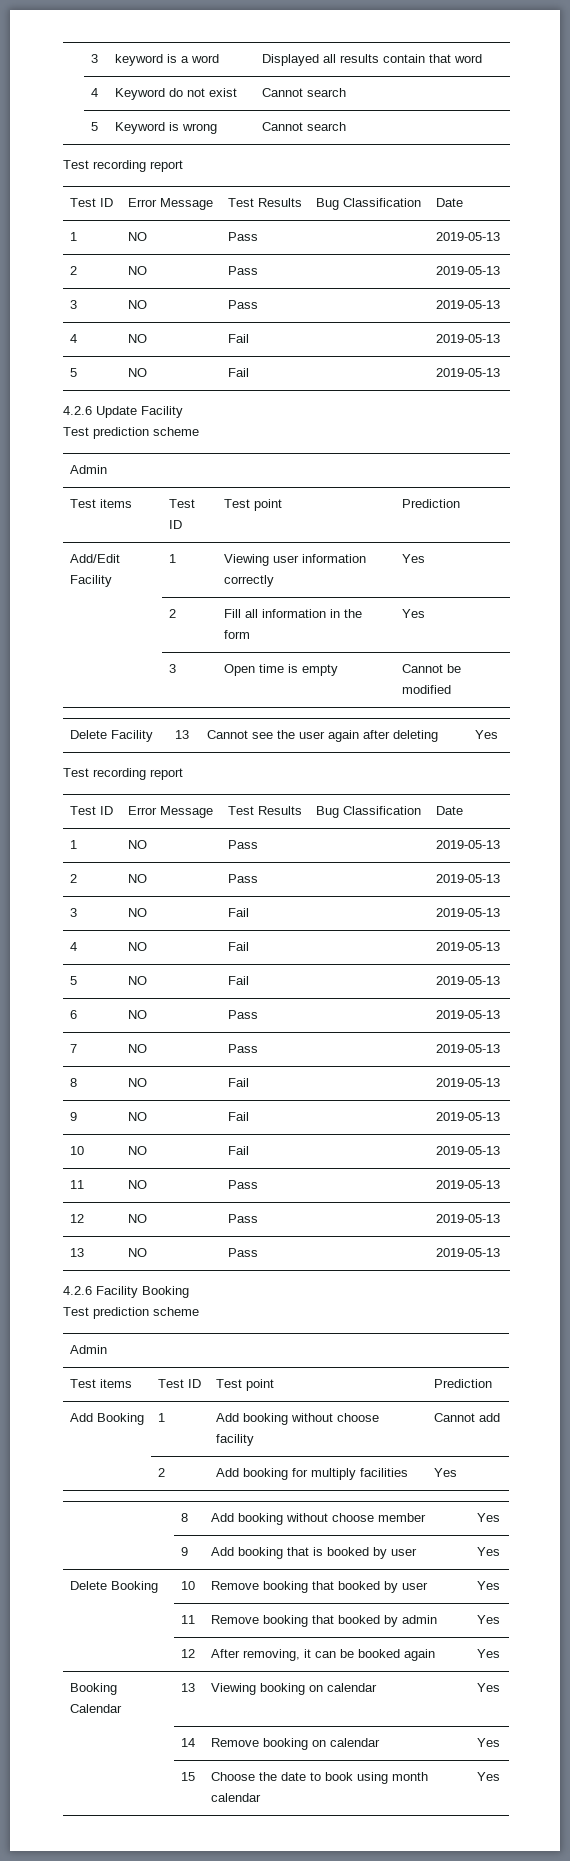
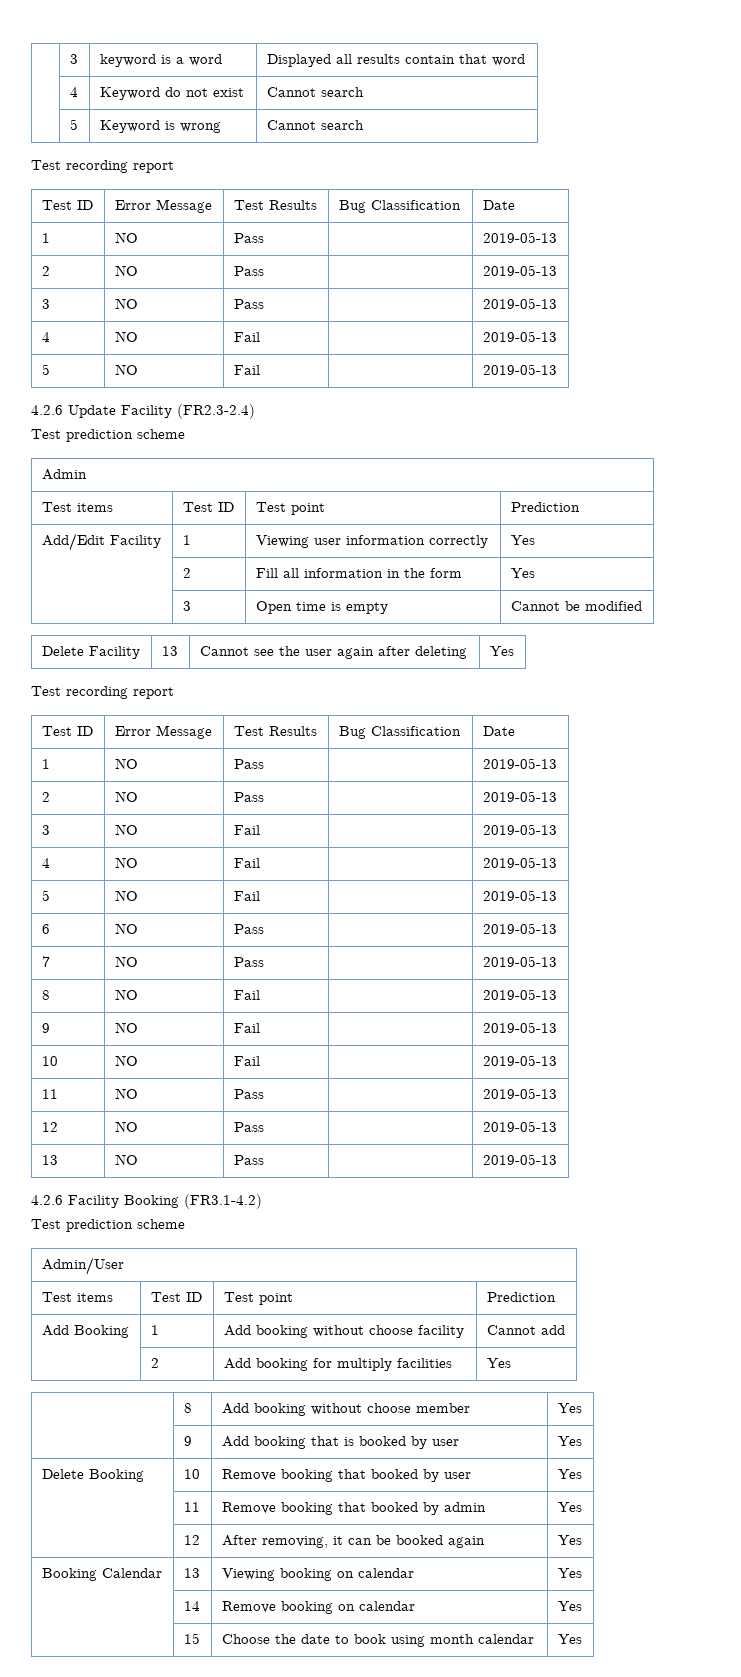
(183, 412) none -> [177,404,255,419] (FR2.3-2.4)
[63,1307,199,1319] [70,1345,108,1354] // Test prediction scheme // Admin -> [184,1194,262,1209] [31,1219,185,1232] [41,1257,124,1275] (FR3.1-4.2) // Test prediction scheme // Admin/User

